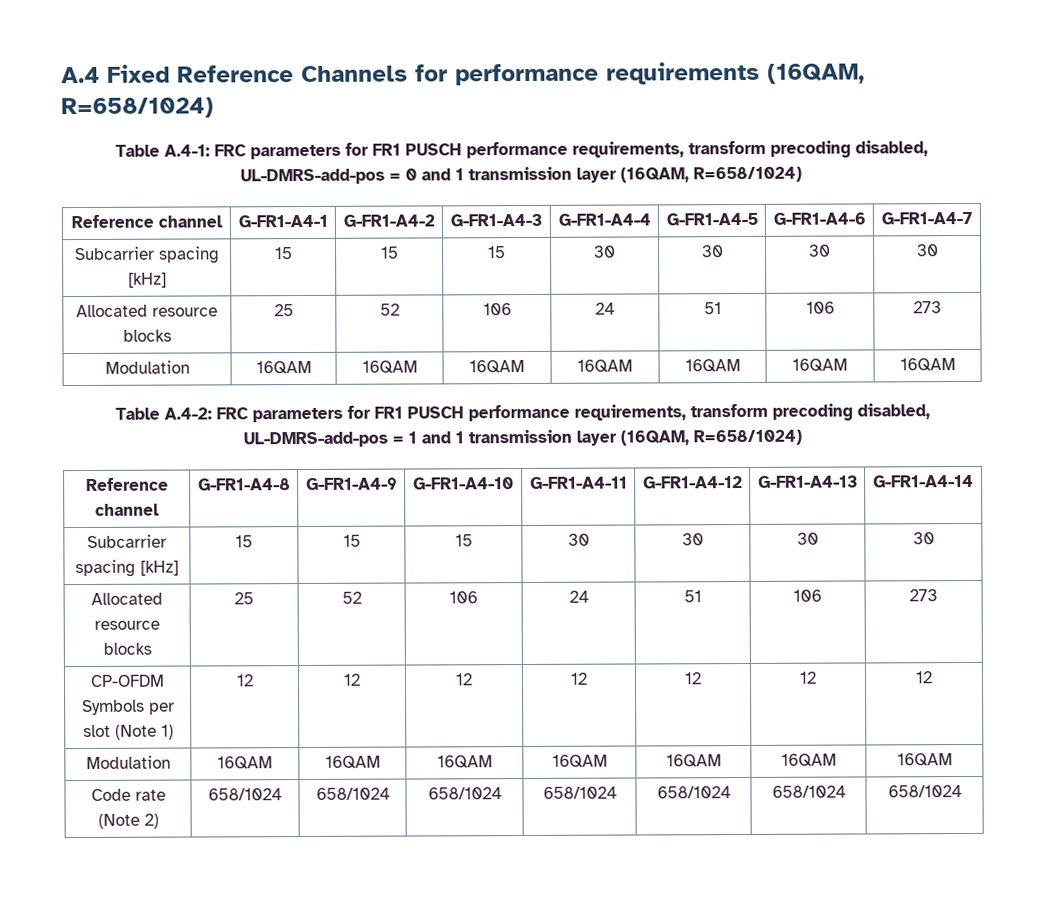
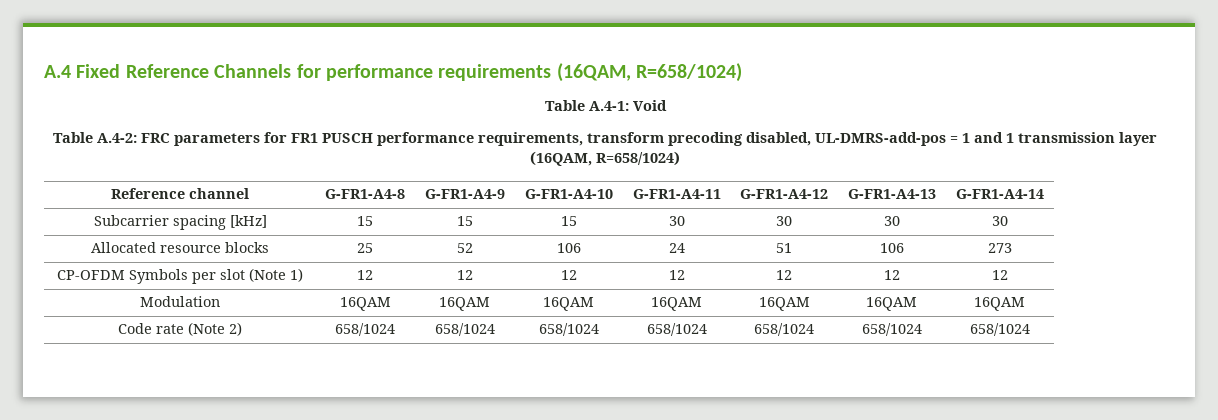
[213,140,928,160] [240,166,802,185] [70,214,223,229] [237,214,328,228] [342,214,435,227] [450,213,542,227] [557,213,651,226] [665,212,758,226] [772,212,866,225] [881,211,972,225] [74,246,220,264] [127,272,167,288] [274,247,293,260] [380,246,399,259] [488,246,506,259] [594,245,616,258] [701,245,724,258] [809,244,831,257] [916,244,939,257] [76,304,218,318] [122,329,172,342] [273,304,294,317] [379,303,400,316] [482,303,512,316] [595,302,615,315] [703,302,722,315] [805,301,835,314] [913,301,942,314] [104,360,190,374] [255,360,312,375] [361,360,418,374] [469,360,525,374] [577,359,633,373] [684,359,741,373] [792,358,848,372] [899,358,956,372] FRC parameters for FR1 PUSCH performance requirements, transform precoding disabled, UL-DMRS-add-pos = 0 and 1 transmission layer (16QAM, R=658/1024) // Reference channel | G-FR1-A4-1 | G-FR1-A4-2 | G-FR1-A4-3 | G-FR1-A4-4 | G-FR1-A4-5 | G-FR1-A4-6 | G-FR1-A4-7 // Subcarrier spacing [kHz] | 15 | 15 | 15 | 30 | 30 | 30 | 30 // Allocated resource blocks | 25 | 52 | 106 | 24 | 51 | 106 | 273 // Modulation | 16QAM | 16QAM | 16QAM | 16QAM | 16QAM | 16QAM | 16QAM -> [632,100,667,111] Void

